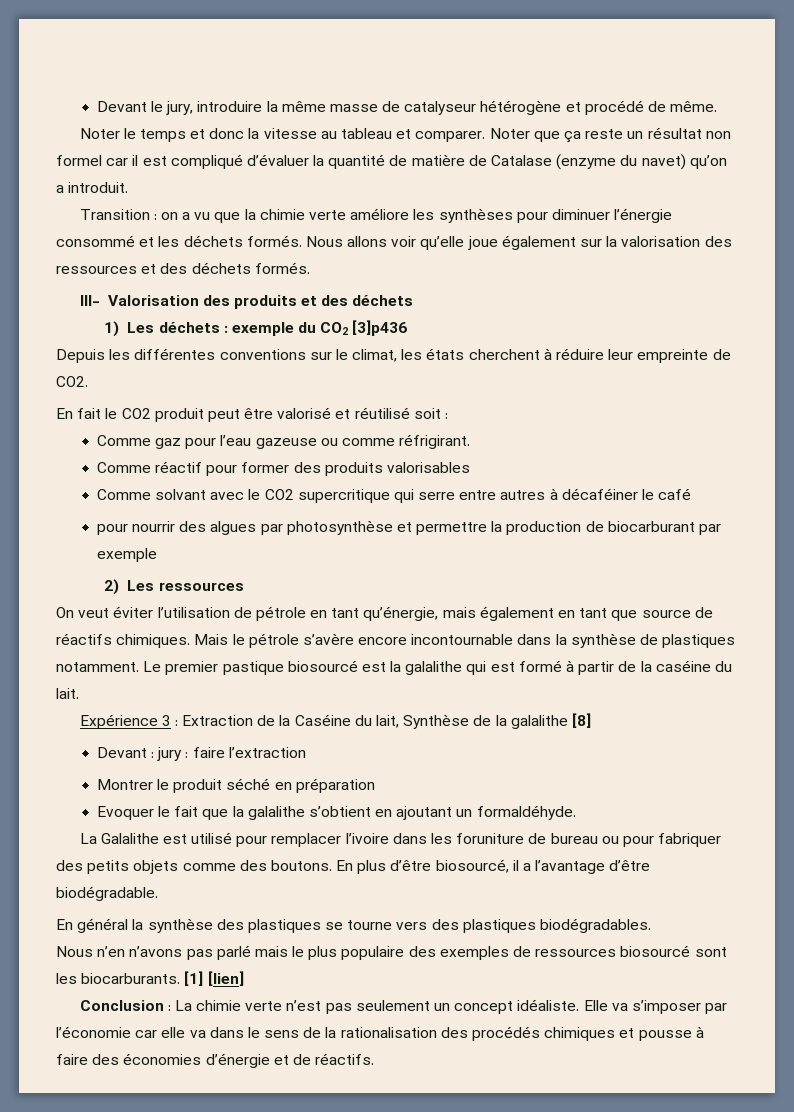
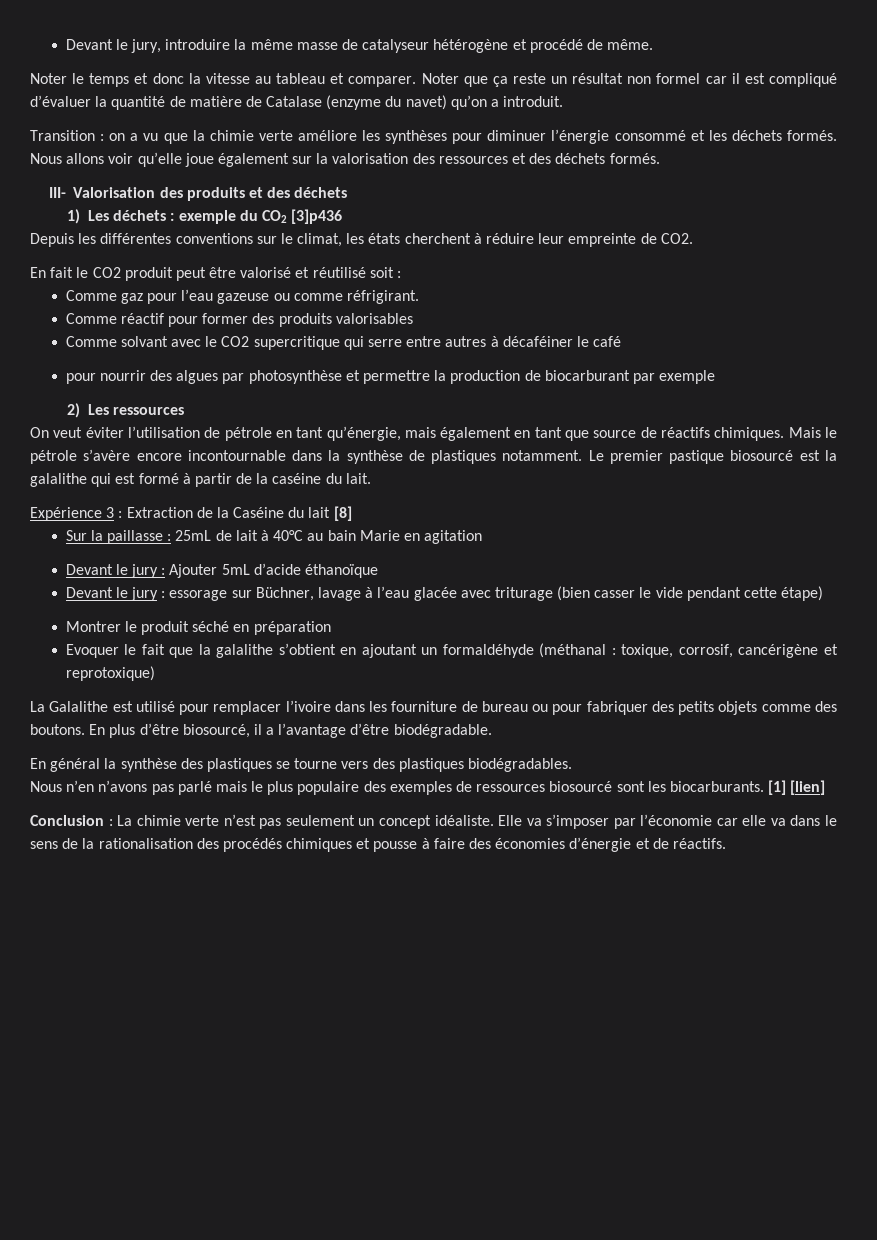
[376,713,591,729] [96,747,306,761] lait, Synthèse de la galalithe [8] // Devant : jury : faire l’extraction -> [308,506,352,521] [65,530,483,544] [65,563,378,578] [65,586,824,601] lait [8] // Sur la paillasse : 25mL de lait à 40°C au bain Marie en agitation // Devant le jury : Ajouter 5mL d’acide éthanoïque // Devant le jury : essorage sur Büchner, lavage à l’eau glacée avec triturage (bien casser le vide pendant cette étape)
[476,805,576,820] formaldéhyde. -> [442,643,839,658] [65,666,155,681] formaldéhyde (méthanal : toxique, corrosif, cancérigène et reprotoxique)
[456,833,525,844] foruniture -> [391,701,458,712] fourniture

